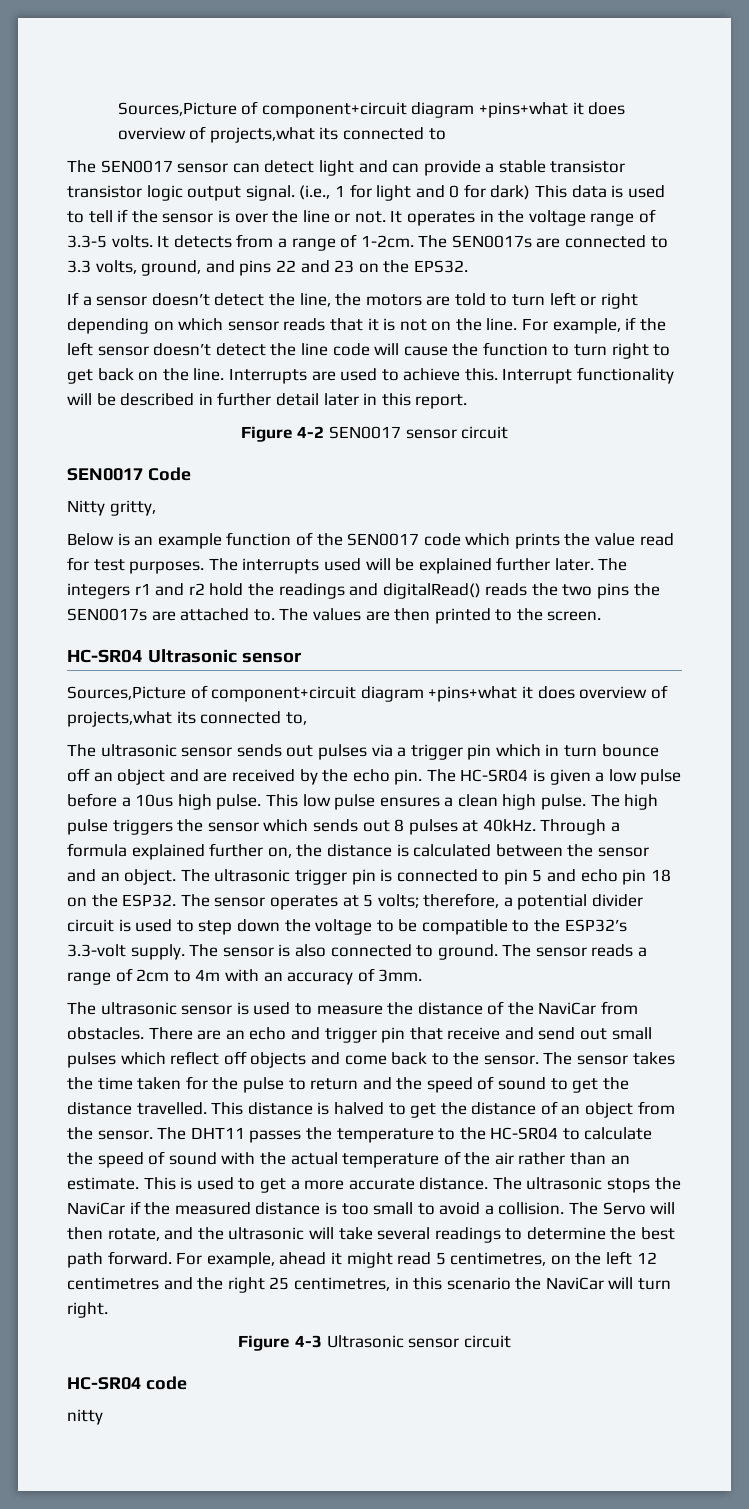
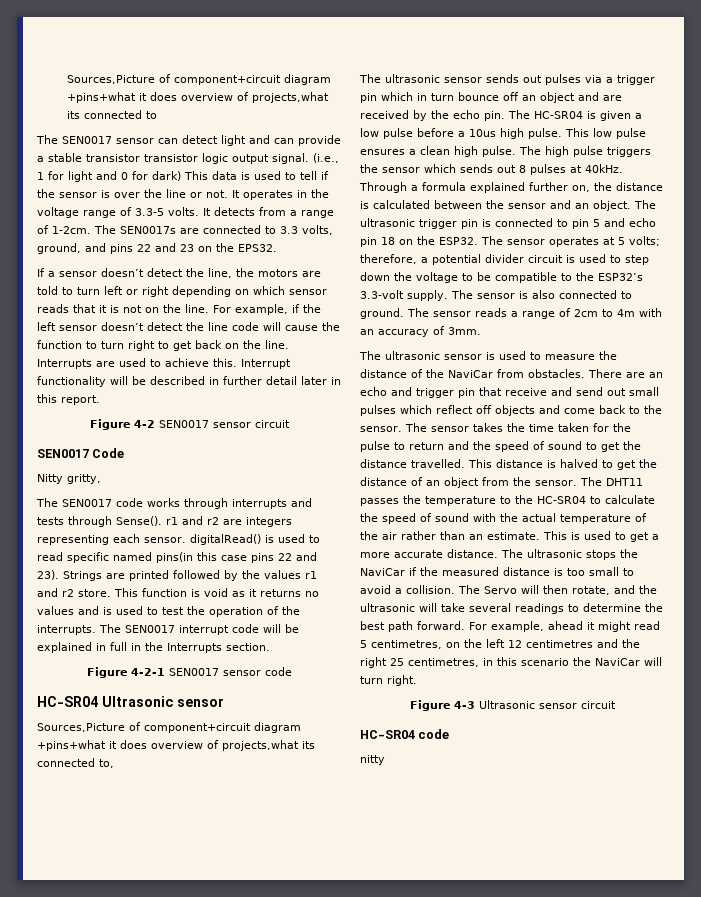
[67,532,674,549] [67,557,628,574] [67,583,660,599] [67,608,602,624] Below is an example function of the SEN0017 code which prints the value read for test purposes. The interrupts used will be explained further later. The integers r1 and r2 hold the readings and digitalRead() reads the two pins the SEN0017s are attached to. The values are then printed to the screen. -> [36,498,312,509] [37,516,292,527] [37,534,320,545] [37,552,317,563] [37,570,317,581] [37,588,319,597] [37,606,300,617] [37,624,299,635] [37,642,270,653] [86,667,292,678] The SEN0017 code works through interrupts and tests through Sense(). r1 and r2 are integers representing each sensor. digitalRead() is used to read specific named pins(in this case pins 22 and 23). Strings are printed followed by the values r1 and r2 store. This function is void as it returns no values and is used to test the operation of the interrupts. The SEN0017 interrupt code will be explained in full in the Interrupts section. // Figure 4-2-1 SEN0017 sensor code

